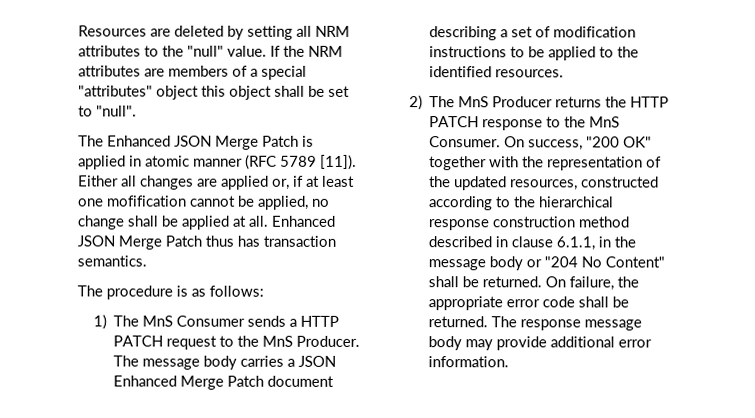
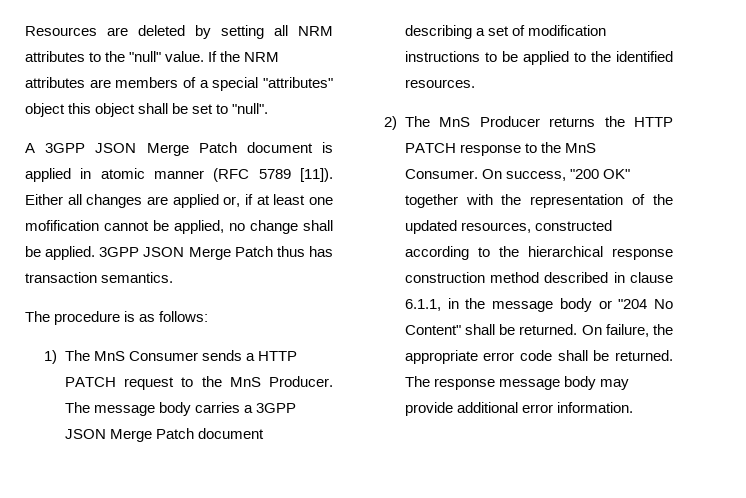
[78,135,299,150] The Enhanced JSON Merge Patch -> [25,142,313,156] A 3GPP JSON Merge Patch document
[181,215,335,230] applied at all. Enhanced -> [45,246,140,260] applied. 3GPP
[298,355,337,367] [113,375,178,387] JSON Enhanced -> [256,403,297,413] [64,429,106,439] 3GPP JSON

